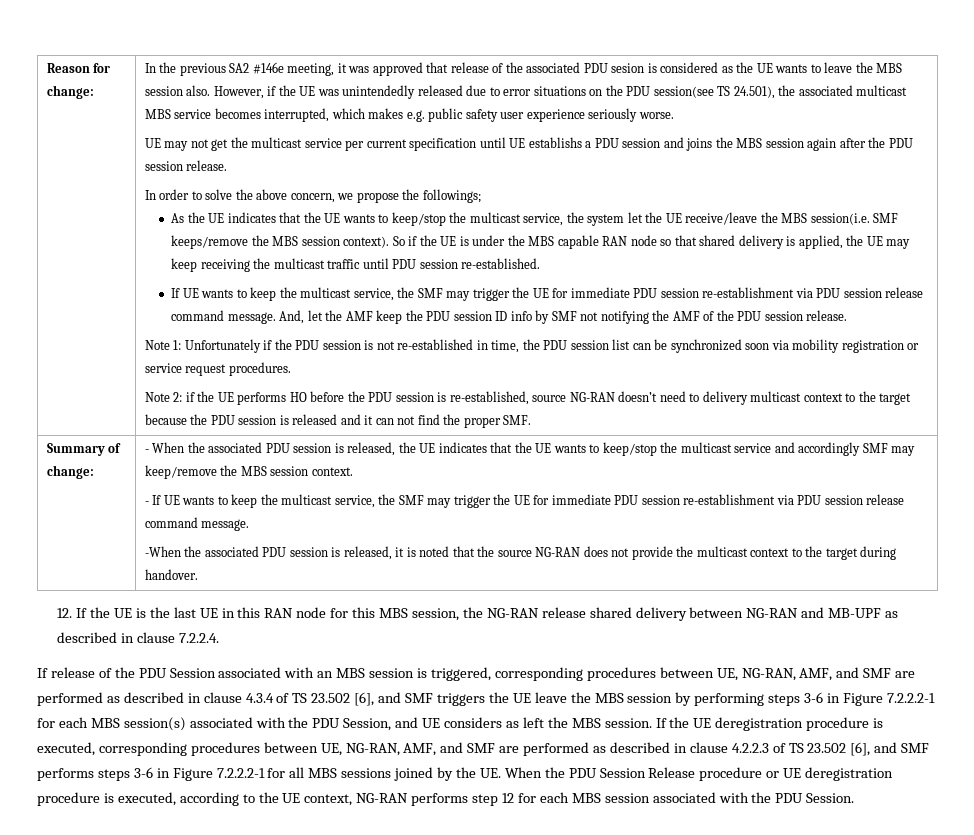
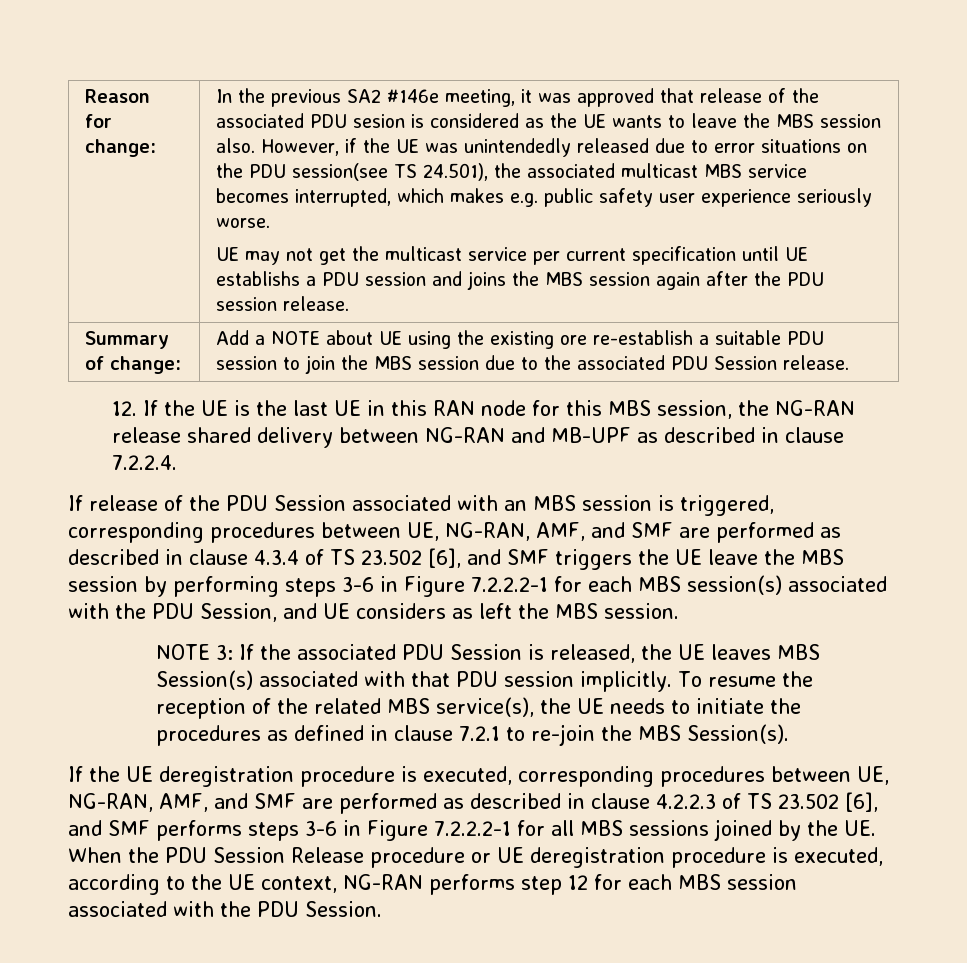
[144,189,481,203] [171,212,899,226] [171,235,911,249] [171,258,541,272] [171,287,924,301] [171,310,848,324] [144,339,920,353] [144,362,291,376] [144,391,912,405] [144,414,532,428] [46,443,122,456] [46,465,94,479] [144,442,916,456] [144,465,353,479] [144,494,905,508] [144,517,250,531] [144,546,897,560] [144,569,198,580] // In order to solve the above concern, we propose the followings; // As the UE indicates that the UE wants to keep/stop the multicast service, the system let the UE receive/leave the MBS session(i.e. SMF keeps/remove the MBS session context). So if the UE is under the MBS capable RAN node so that shared delivery is applied, the UE may keep receiving the multicast traffic until PDU session re-established. // If UE wants to keep the multicast service, the SMF may trigger the UE for immediate PDU session re-establishment via PDU session release command message. And, let the AMF keep the PDU session ID info by SMF not notifying the AMF of the PDU session release. // Note 1: Unfortunately if the PDU session is not re-established in time, the PDU session list can be synchronized soon via mobility registration or service request procedures. // Note 2: if the UE performs HO before the PDU session is re-established, source NG-RAN doesn’t need to delivery multicast context to the target because the PDU session is released and it can not find the proper SMF. // Summary of change: | - When the associated PDU session is released, the UE indicates that the UE wants to keep/stop the multicast service and accordingly SMF may keep/remove the MBS session context. // - If UE wants to keep the multicast service, the SMF may trigger the UE for immediate PDU session re-establishment via PDU session release command message. // -When the associated PDU session is released, it is noted that the source NG-RAN does not provide the multicast context to the target during handover. -> [85,331,170,349] [85,356,182,374] [216,330,825,349] [216,355,850,374] // Summary of change: | Add a NOTE about UE using the existing ore re-establish a suitable PDU session to join the MBS session due to the associated PDU Session release.
(652, 723) none -> [155,644,820,663] [155,670,813,692] [155,697,801,719] [155,724,789,746] // NOTE 3: If the associated PDU Session is released, the UE leaves MBS Session(s) associated with that PDU session implicitly. To resume the reception of the related MBS service(s), the UE needs to initiate the procedures as defined in clause 7.2.1 to re-join the MBS Session(s). //

